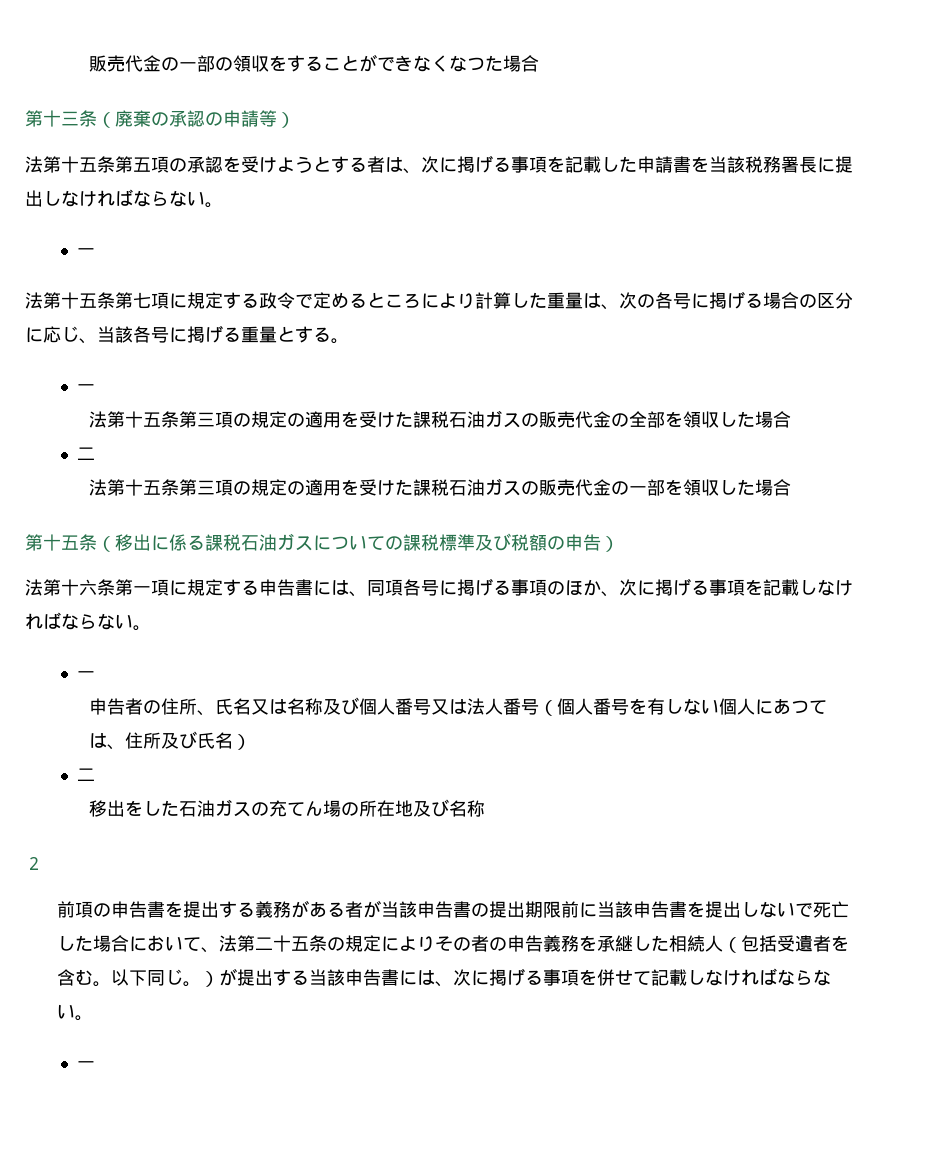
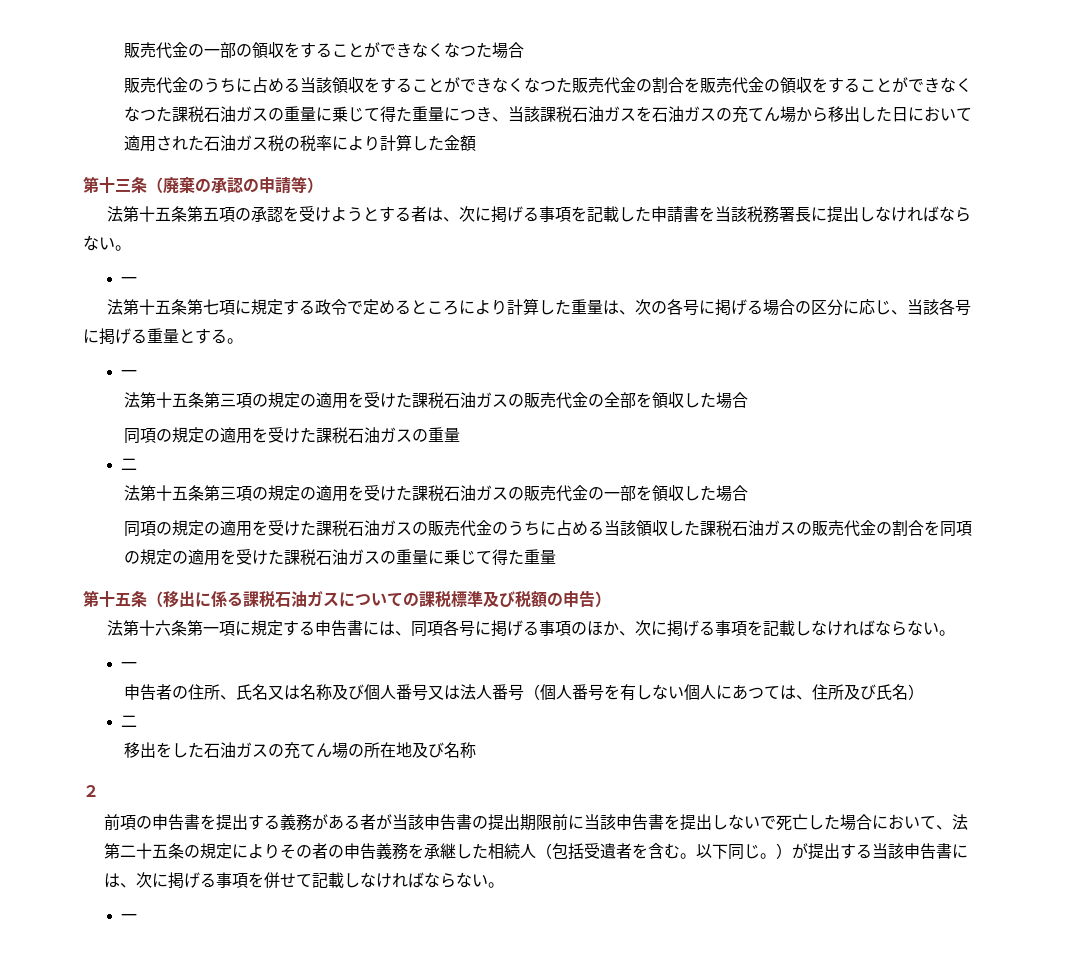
(540, 63) none -> [124,77,973,94] [124,106,973,123] [124,134,477,152] // 販売代金のうちに占める当該領収をすることができなくなつた販売代金の割合を販売代金の領収をすることができなくなつた課税石油ガスの重量に乗じて得た重量につき、当該課税石油ガスを石油ガスの充てん場から移出した日において適用された石油ガス税の税率により計算した金額
(792, 419) none -> [124,427,461,444] // 同項の規定の適用を受けた課税石油ガスの重量
(792, 487) none -> [124,520,973,537] [124,549,557,566] // 同項の規定の適用を受けた課税石油ガスの販売代金のうちに占める当該領収した課税石油ガスの販売代金の割合を同項の規定の適用を受けた課税石油ガスの重量に乗じて得た重量

